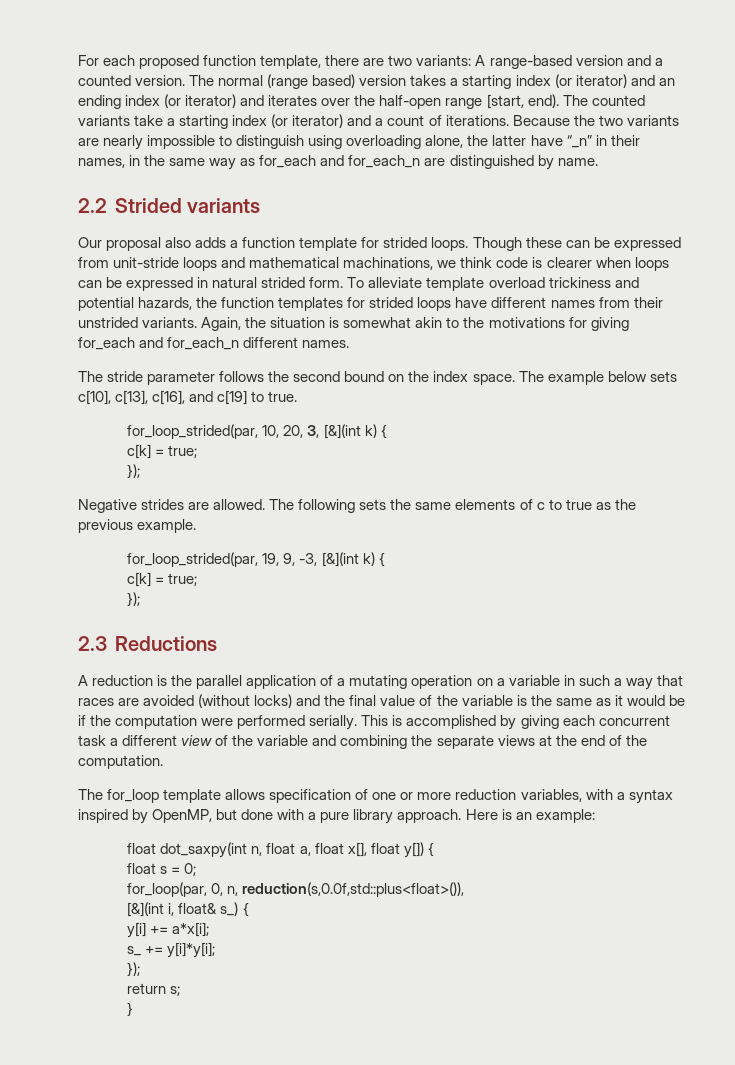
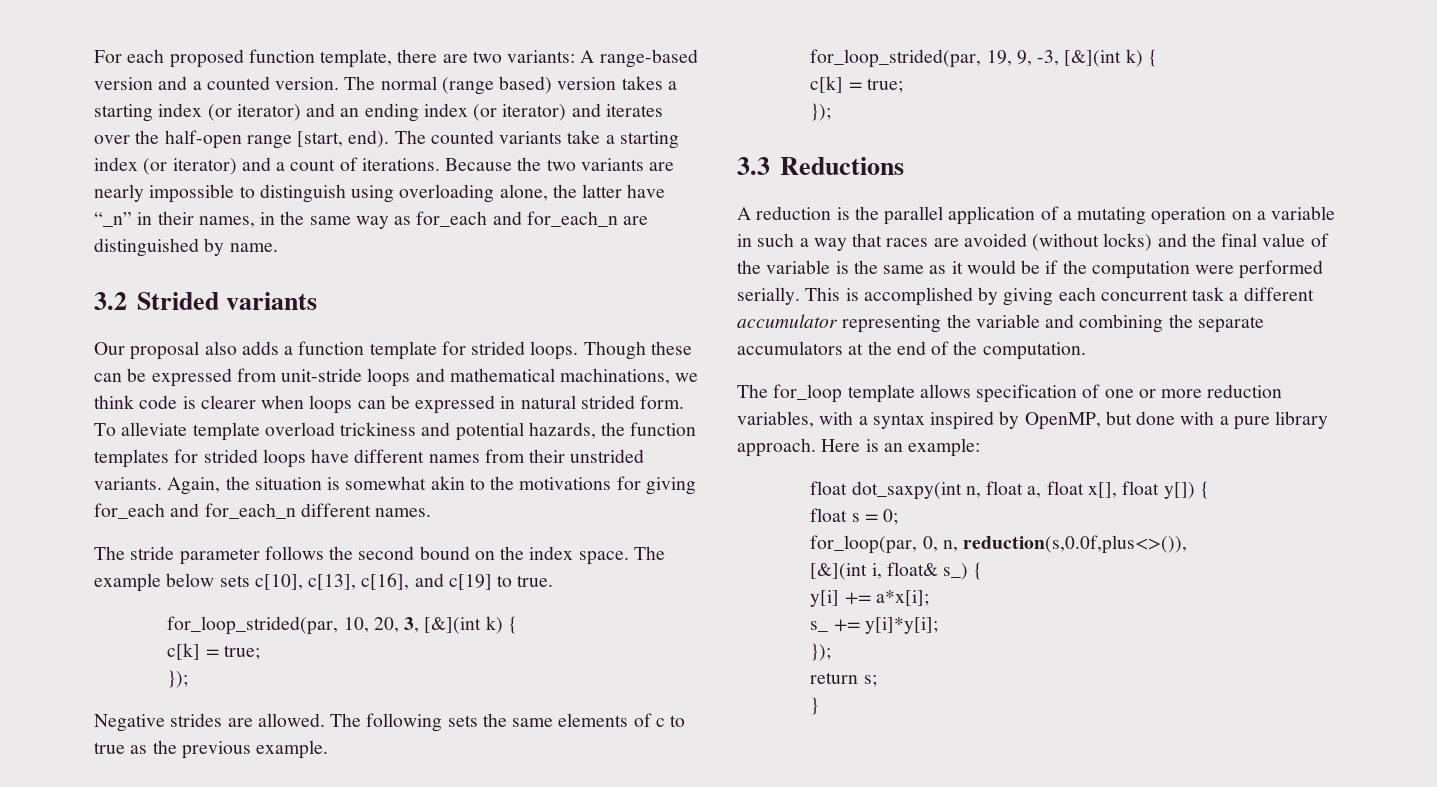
[78,198,107,213] 2.2 -> [94,292,127,310] 3.2
[78,636,107,651] 2.3 -> [737,157,770,175] 3.3
[181,735,229,746] view of -> [737,314,942,333] accumulator representing
[497,735,535,746] views -> [737,341,843,355] accumulators
[242,882,465,897] reduction(s,0.0f,std::plus<float>()), -> [963,535,1188,554] reduction(s,0.0f,plus<>()),

